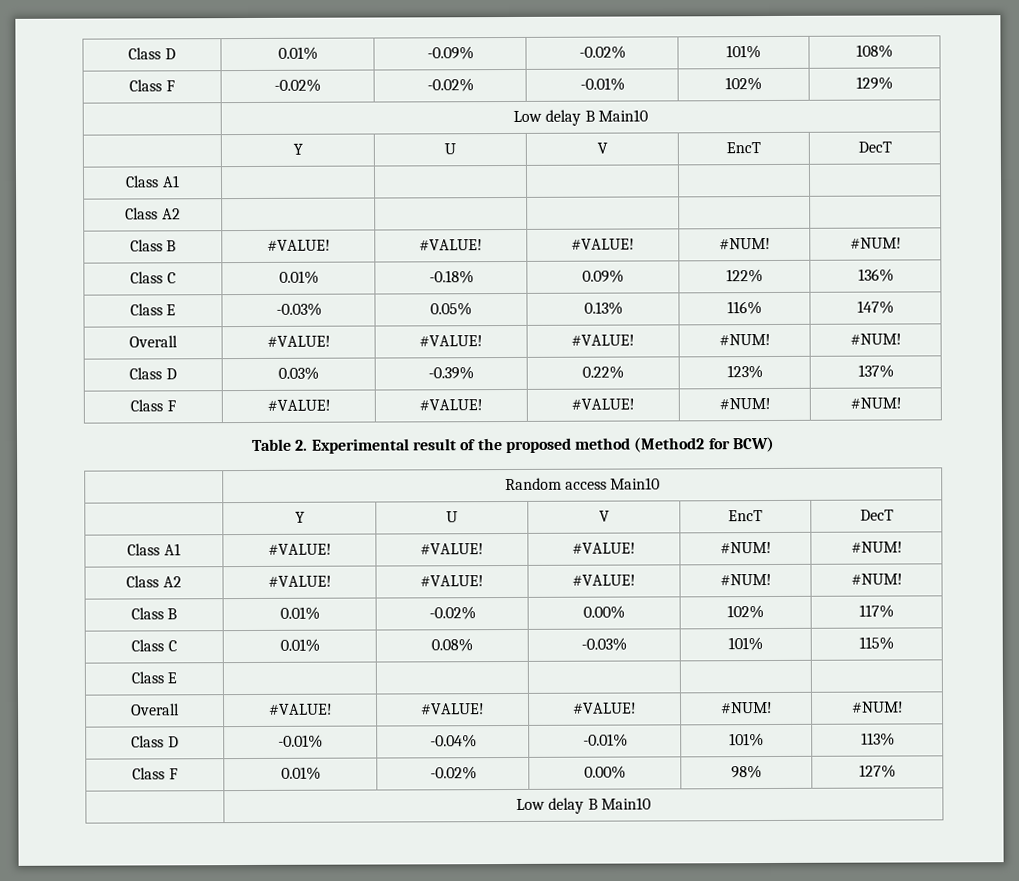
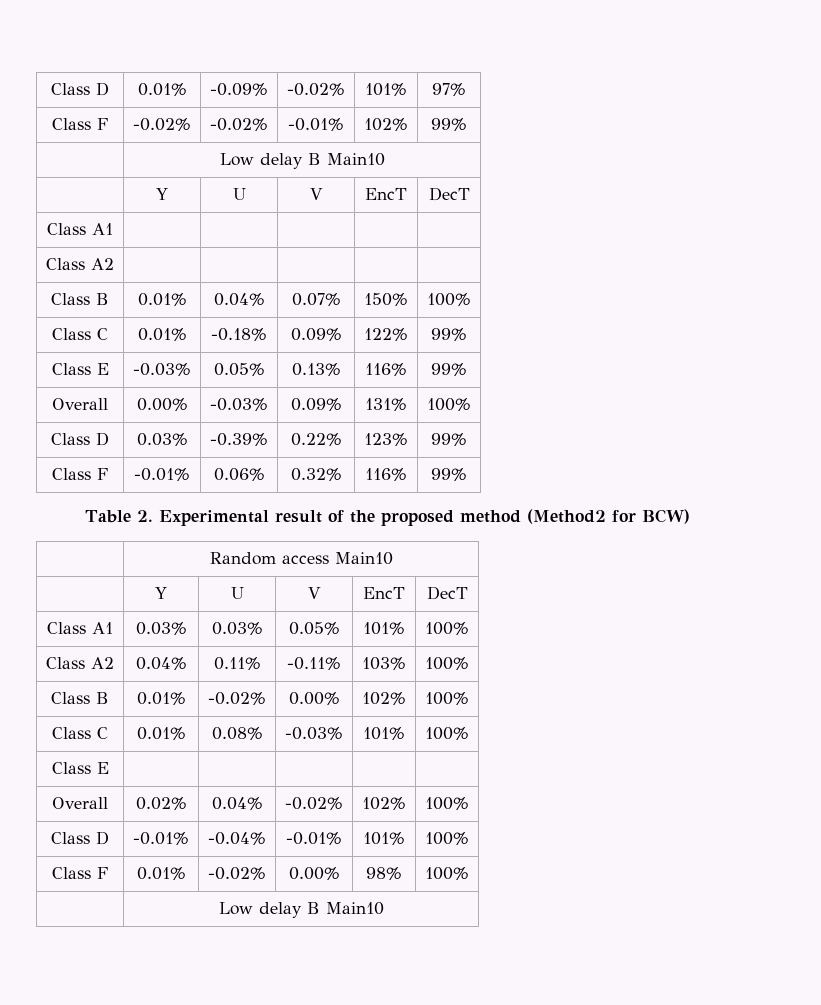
[856,44,893,58] 108% -> [432,83,466,96] 97%
[856,76,893,90] 129% -> [431,118,467,131] 99%
[266,239,331,251] [419,239,483,251] [571,238,635,250] [718,237,771,250] [849,237,902,249] #VALUE! | #VALUE! | #VALUE! | #NUM! | #NUM! -> [137,293,187,306] [213,293,265,306] [291,293,341,306] [364,293,408,306] [427,293,471,306] 0.01% | 0.04% | 0.07% | 150% | 100%
[857,268,894,282] 136% -> [431,328,467,341] 99%
[857,300,894,314] [129,335,178,348] [266,335,331,347] [419,335,483,347] [571,334,635,346] [718,333,771,346] [849,333,902,345] 147% // Overall | #VALUE! | #VALUE! | #VALUE! | #NUM! | #NUM! -> [431,363,467,376] [52,398,108,410] [136,398,188,411] [210,398,268,411] [290,398,342,411] [365,398,407,411] [427,398,471,411] 99% // Overall | 0.00% | -0.03% | 0.09% | 131% | 100%
[857,364,894,378] [130,399,176,412] [266,399,331,411] [419,399,483,411] [571,398,635,410] [718,397,771,410] [849,397,902,409] 137% // Class F | #VALUE! | #VALUE! | #VALUE! | #NUM! | #NUM! -> [431,433,467,446] [52,468,108,480] [134,468,190,481] [213,468,265,481] [290,468,342,481] [365,468,407,481] [431,468,467,481] 99% // Class F | -0.01% | 0.06% | 0.32% | 116% | 99%
[267,543,332,555] [420,543,484,555] [572,542,636,554] [719,541,772,554] [850,541,903,553] [126,575,182,588] [267,575,332,587] [420,575,484,587] [572,574,636,586] [719,573,772,586] [850,573,903,585] #VALUE! | #VALUE! | #VALUE! | #NUM! | #NUM! // Class A2 | #VALUE! | #VALUE! | #VALUE! | #NUM! | #NUM! -> [135,622,187,635] [211,622,263,635] [288,622,340,635] [363,622,405,635] [425,622,469,635] [46,657,114,669] [135,657,187,670] [213,657,261,670] [287,657,341,670] [362,657,406,670] [425,657,469,670] 0.03% | 0.03% | 0.05% | 101% | 100% // Class A2 | 0.04% | 0.11% | -0.11% | 103% | 100%
[859,604,894,618] 117% -> [425,692,469,705] 100%
[859,636,894,650] 115% -> [425,727,469,740] 100%
[268,703,333,715] [421,703,485,715] [573,702,637,714] [720,701,773,714] [851,701,904,713] #VALUE! | #VALUE! | #VALUE! | #NUM! | #NUM! -> [135,797,187,810] [211,797,263,810] [285,797,343,810] [362,797,406,810] [425,797,469,810] 0.02% | 0.04% | -0.02% | 102% | 100%
[860,732,895,746] 113% -> [425,832,469,845] 100%
[859,764,896,778] 127% -> [425,867,469,880] 100%

